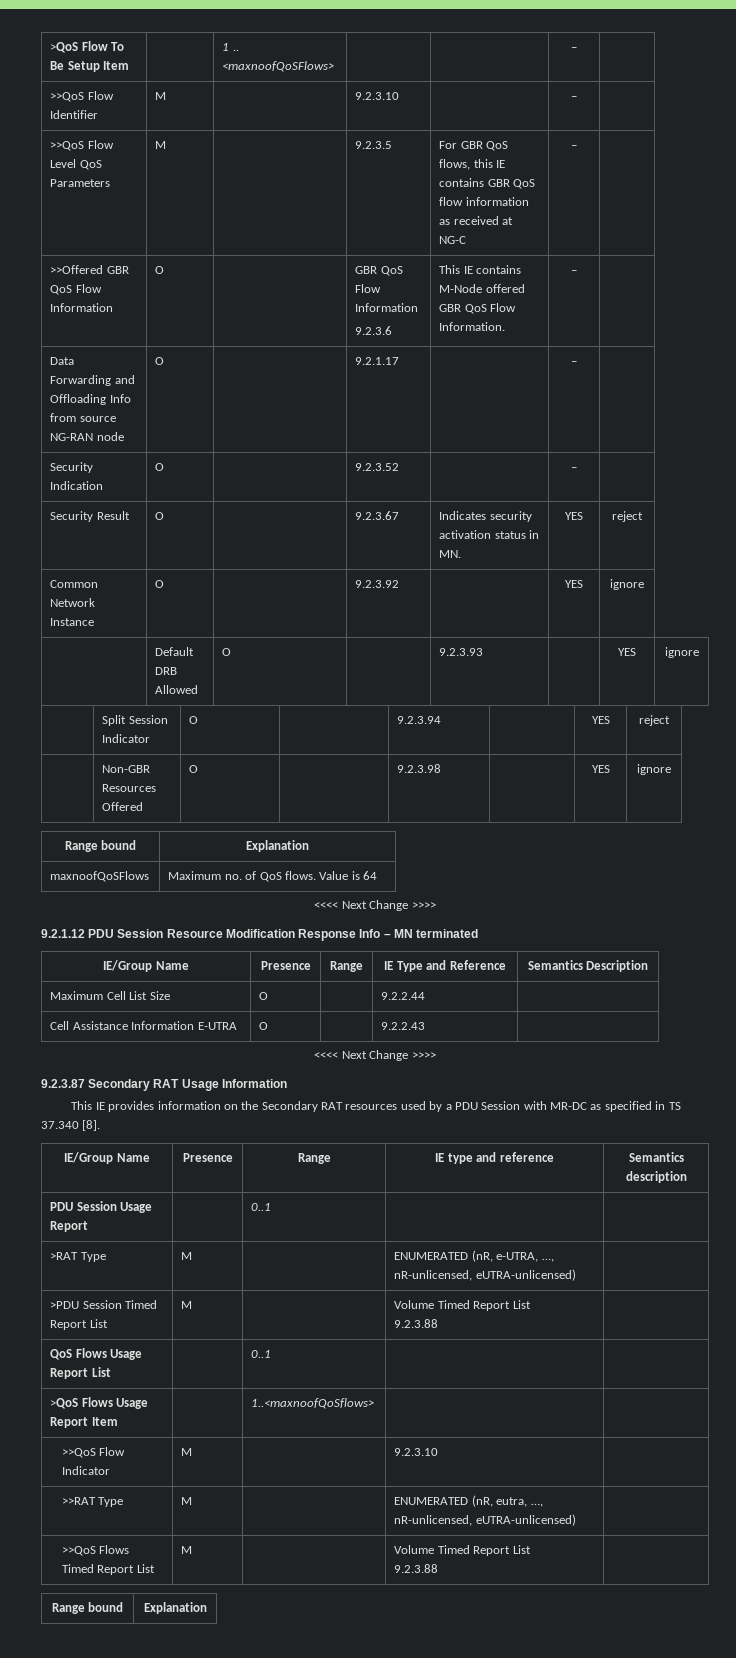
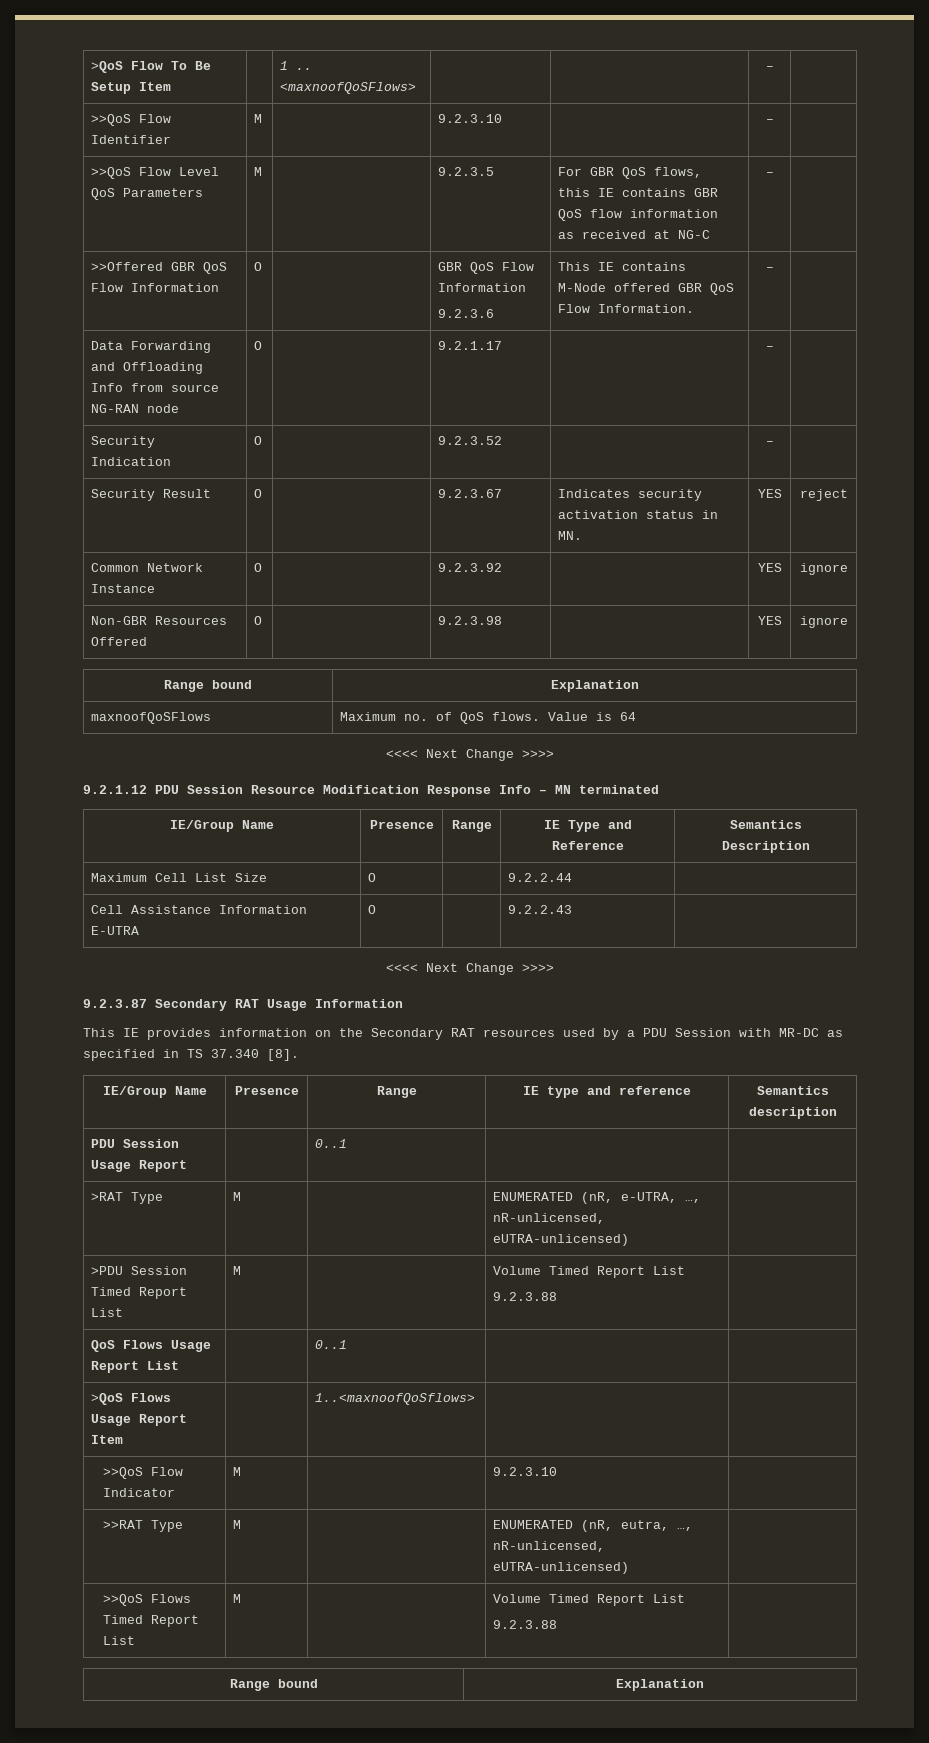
[155,647,195,656] [155,667,178,675] [155,685,199,694] [222,648,232,656] [439,648,484,656] [618,648,636,656] [664,647,699,658] [102,715,168,726] [102,734,151,743] [189,716,199,724] [397,716,442,724] [591,716,610,724] [639,715,670,726] | Default DRB Allowed | O | | 9.2.3.93 | | YES | ignore // | Split Session Indicator | O | | 9.2.3.94 | | YES | reject // | -> (848, 569) none

